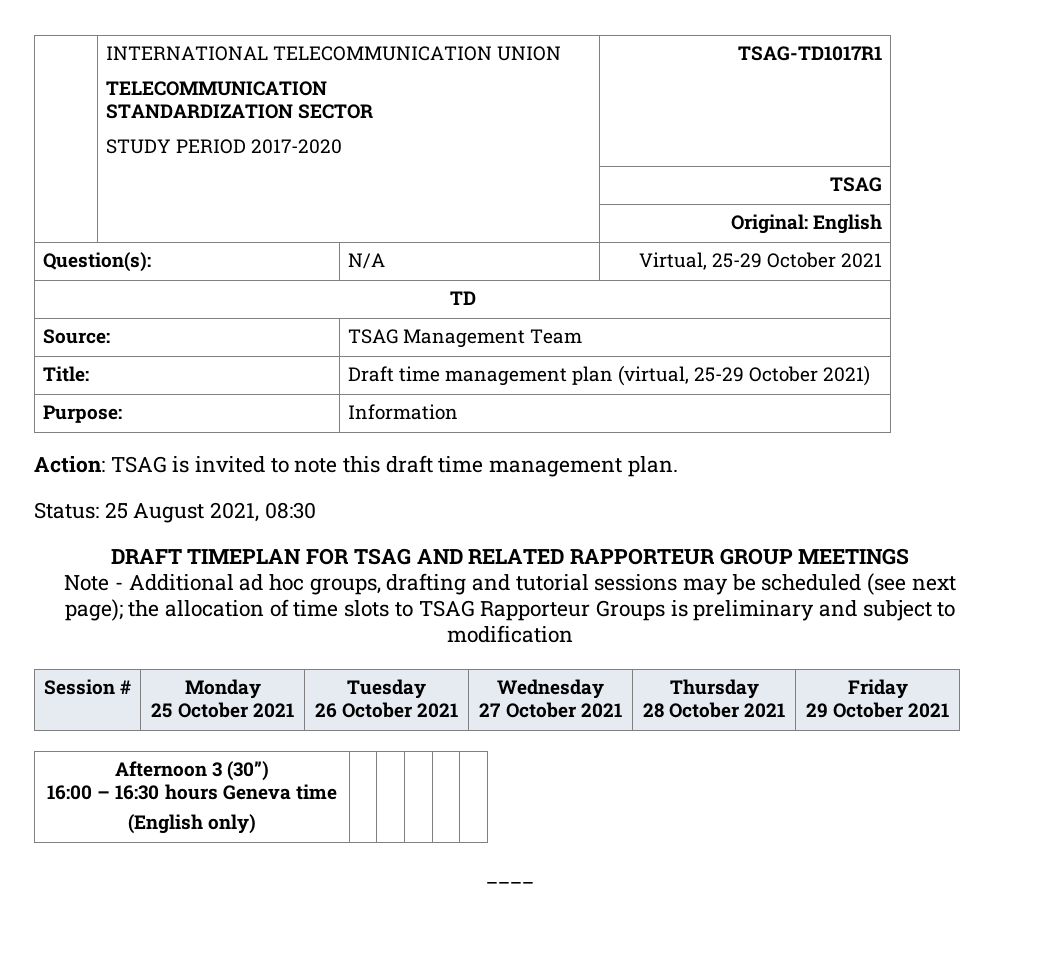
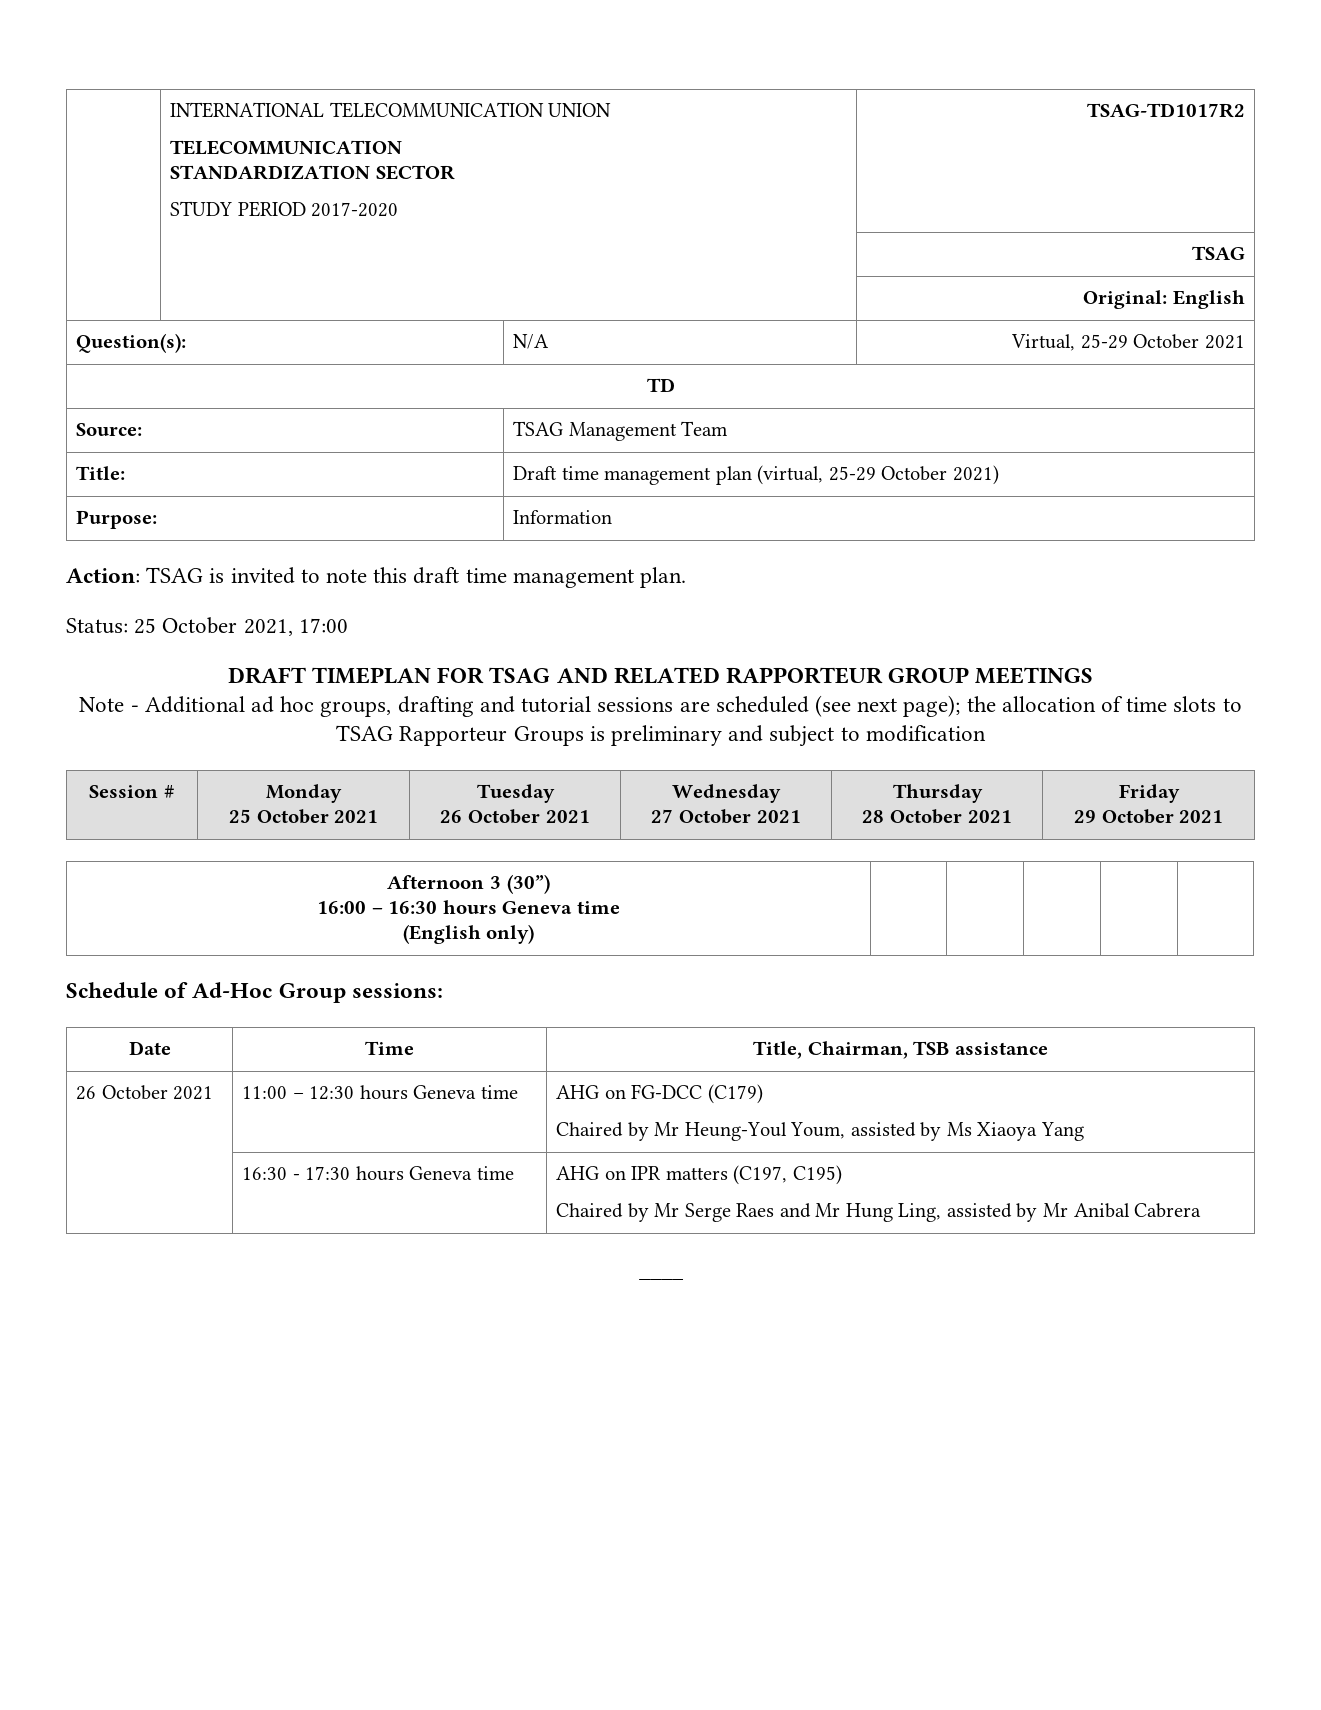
[738,46,883,61] TSAG-TD1017R1 -> [1086,103,1245,118] TSAG-TD1017R2
[133,502,316,523] August 2021, 08:30 -> [162,617,348,636] October 2021, 17:00
[683,574,756,595] may be -> [679,701,710,712] are
(257, 824) none -> [66,982,443,1003] [128,1041,171,1055] [365,1041,414,1055] [753,1041,1048,1059] [76,1085,214,1100] [242,1085,518,1100] [556,1084,763,1104] [556,1122,1084,1141] [242,1166,514,1181] [556,1165,842,1185] [556,1203,1202,1222] // Schedule of Ad-Hoc Group sessions: // Date | Time | Title, Chairman, TSB assistance // 26 October 2021 | 11:00 – 12:30 hours Geneva time | AHG on FG-DCC (C179) // Chaired by Mr Heung-Youl Youm, assisted by Ms Xiaoya Yang // | 16:30 - 17:30 hours Geneva time | AHG on IPR matters (C197, C195) // Chaired by Mr Serge Raes and Mr Hung Ling, assisted by Mr Anibal Cabrera

